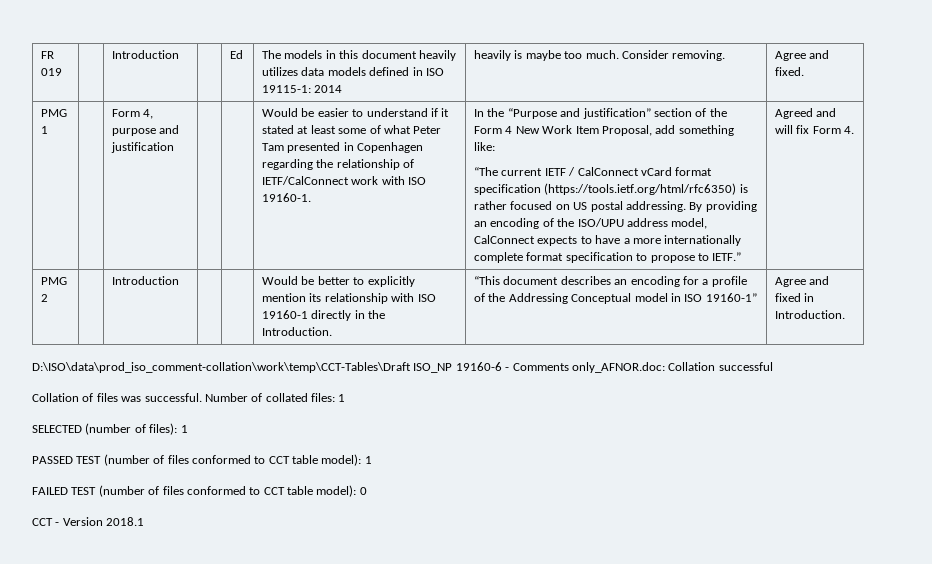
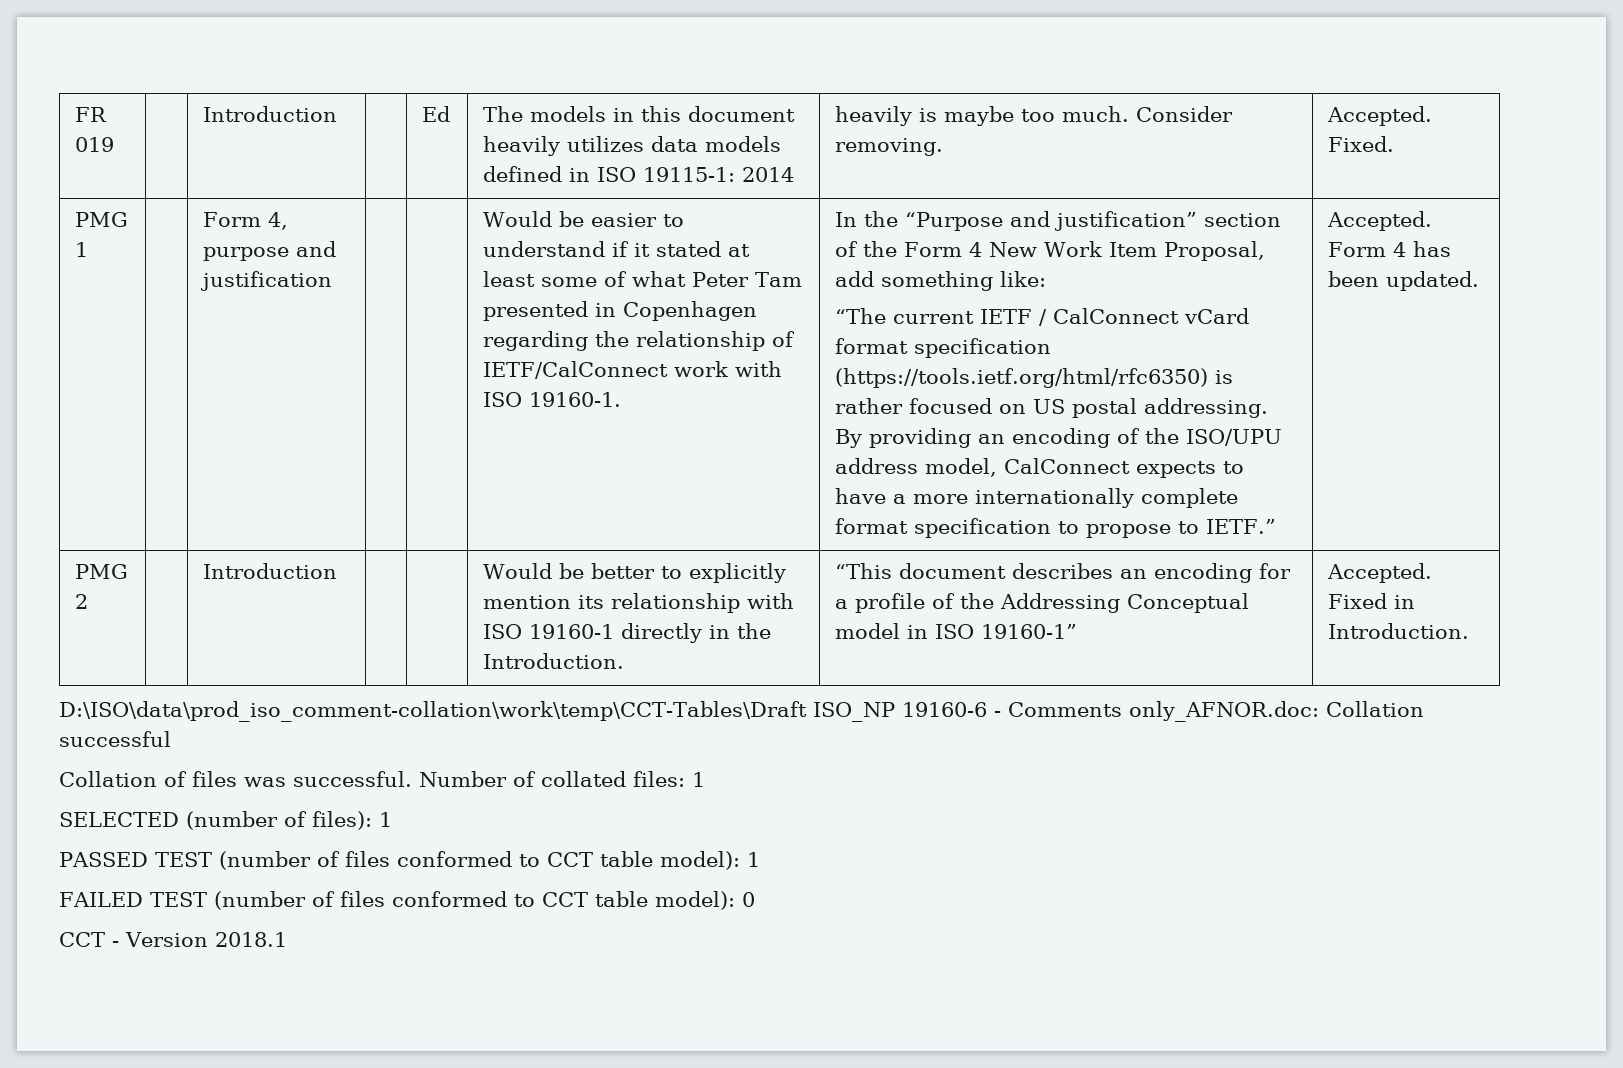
[775,50,830,61] [775,67,805,76] Agree and fixed. -> [1326,106,1432,126] [1327,136,1394,152] Accepted. Fixed.
[775,108,837,119] [775,125,855,134] Agreed and will fix Form 4. -> [1326,211,1432,231] [1327,241,1451,257] [1327,271,1479,291] Accepted. Form 4 has been updated.
[775,276,830,287] [775,293,802,302] Agree and fixed -> [1326,563,1432,583] [1327,593,1387,609] Accepted. Fixed

